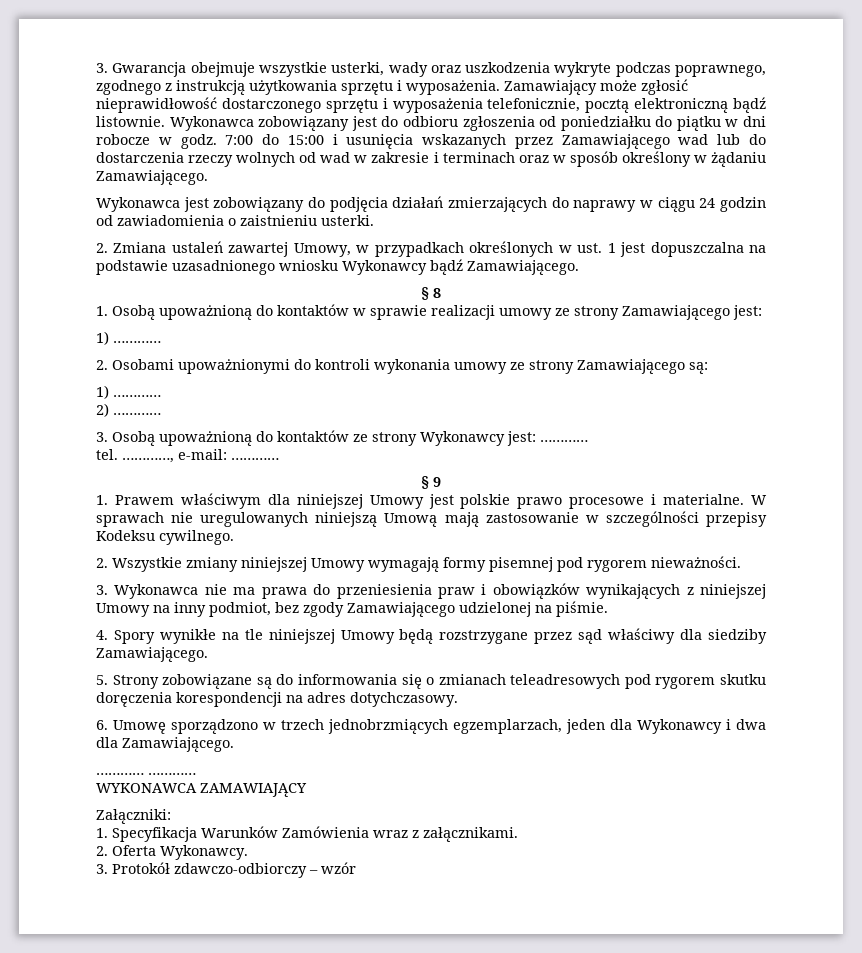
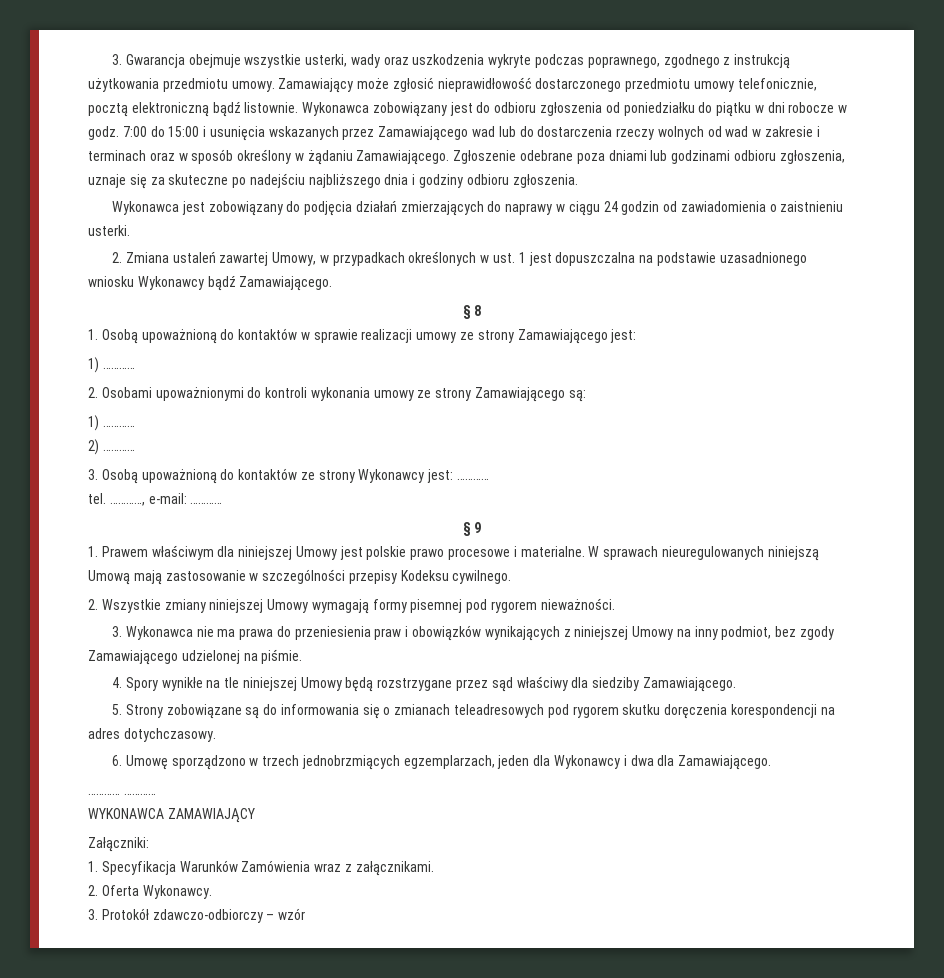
[341,80,500,95] sprzętu i wyposażenia. -> [162,78,275,92] przedmiotu umowy.
[325,98,483,113] sprzętu i wyposażenia -> [625,78,735,92] przedmiotu umowy
(208, 177) none -> [453,150,845,164] [88,173,578,189] Zgłoszenie odebrane poza dniami lub godzinami odbioru zgłoszenia, uznaje się za skuteczne po nadejściu najbliższego dnia i godziny odbioru zgłoszenia.
[171,512,309,527] nie uregulowanych -> [661,546,764,560] nieuregulowanych

